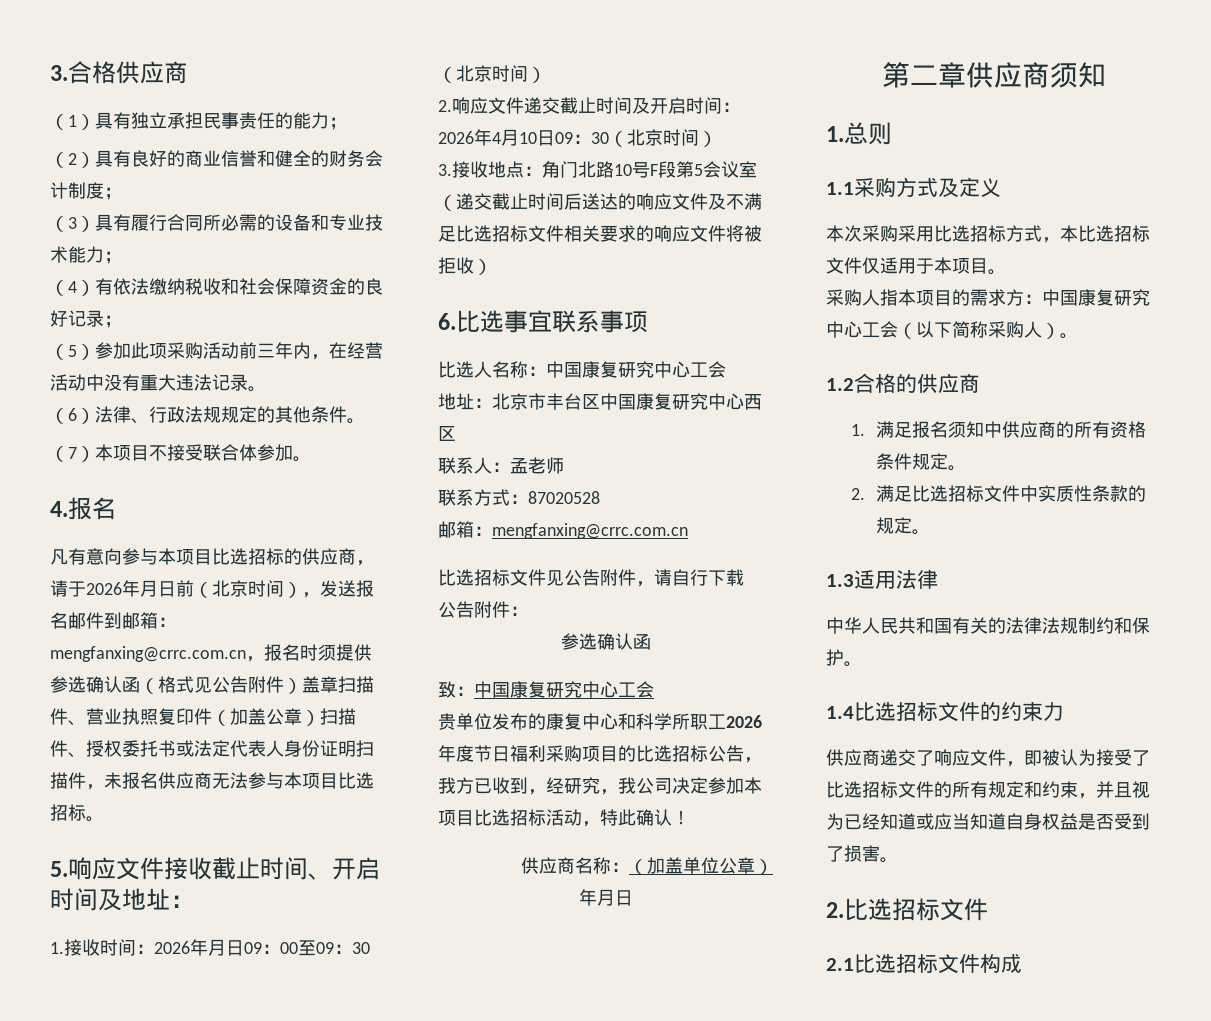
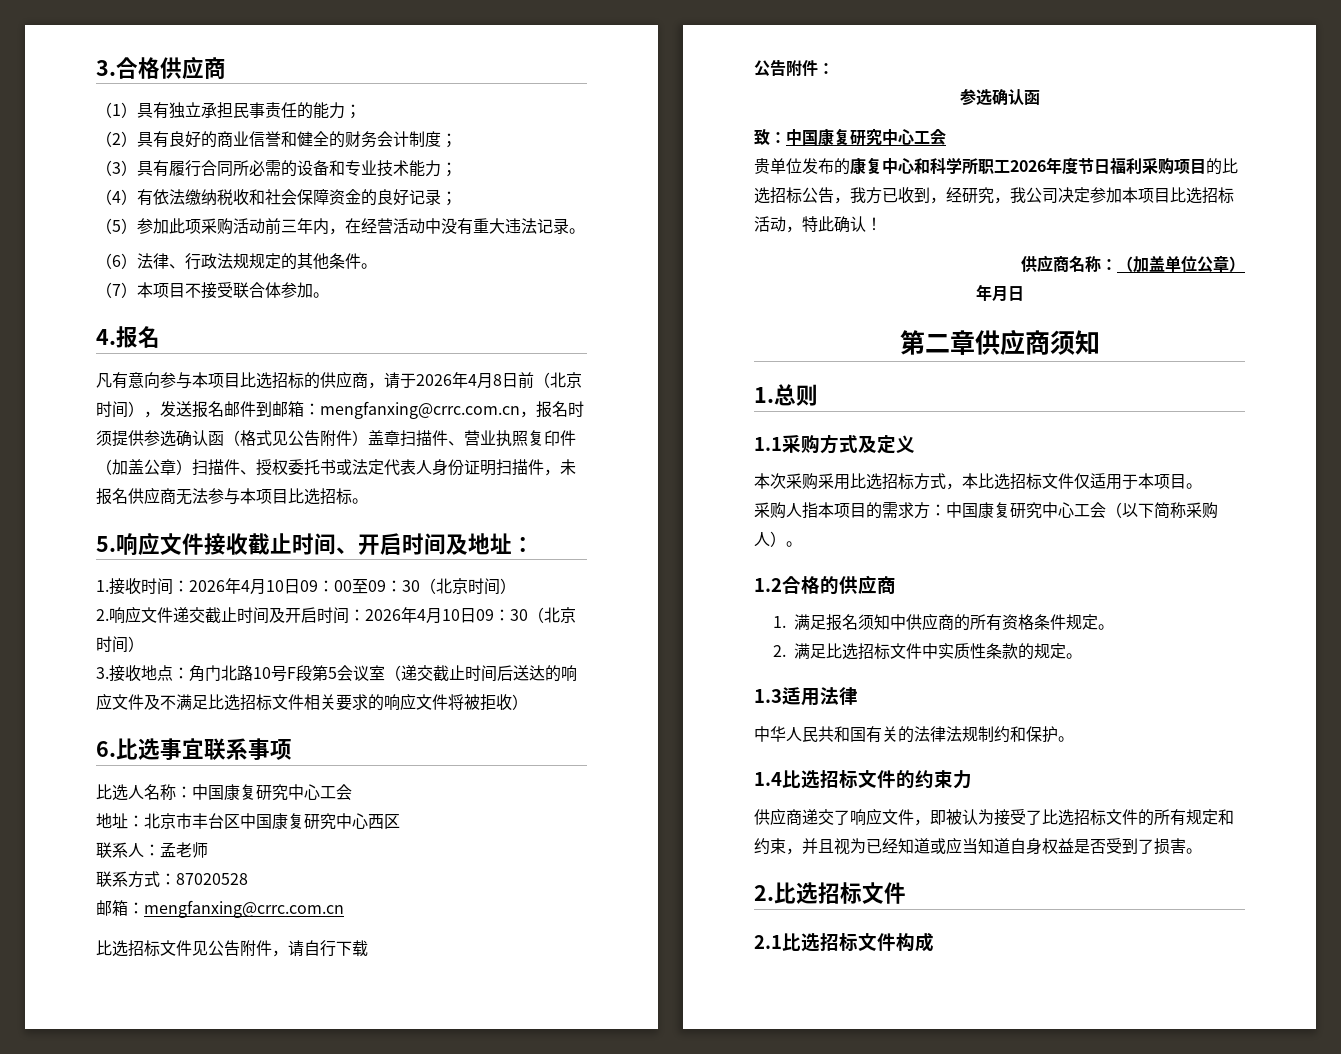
[140,580,158,597] 月 -> [468,373,502,389] 4月8
[208,939,226,956] 月 -> [241,579,284,595] 4月10

